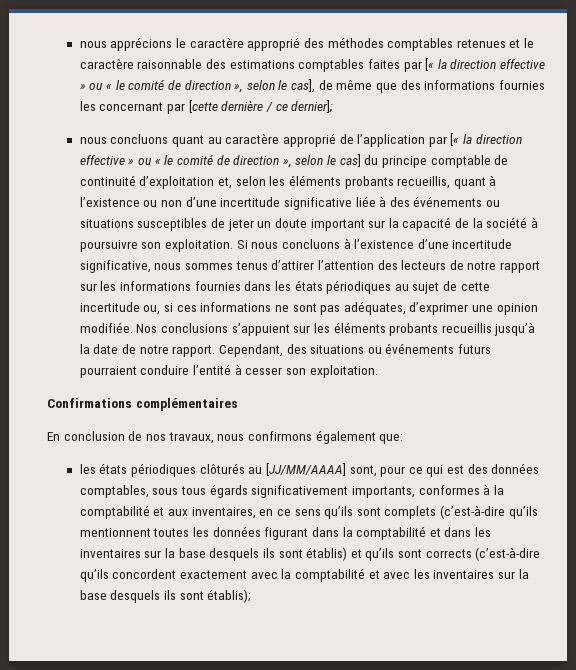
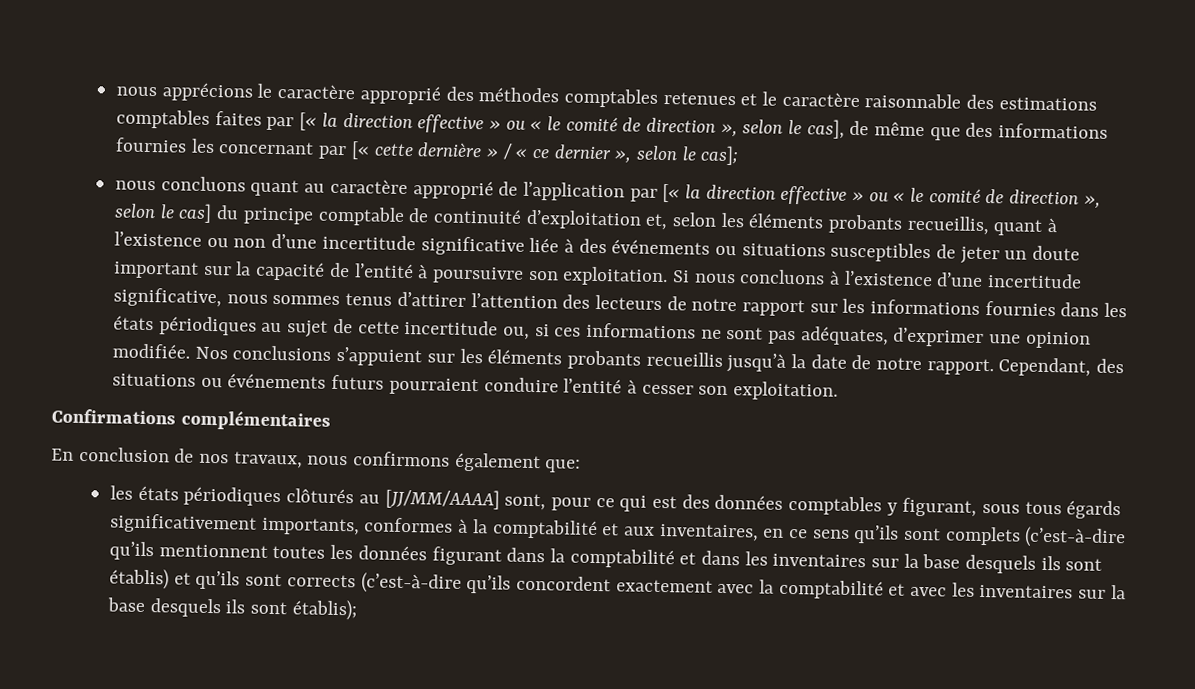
[188,100,334,113] [cette dernière / ce dernier]; -> [350,141,740,166] [« cette dernière » / « ce dernier », selon le cas];
[472,217,528,228] la société -> [354,263,414,279] l’entité
[79,485,149,498] comptables, -> [787,495,978,517] comptables y figurant,

